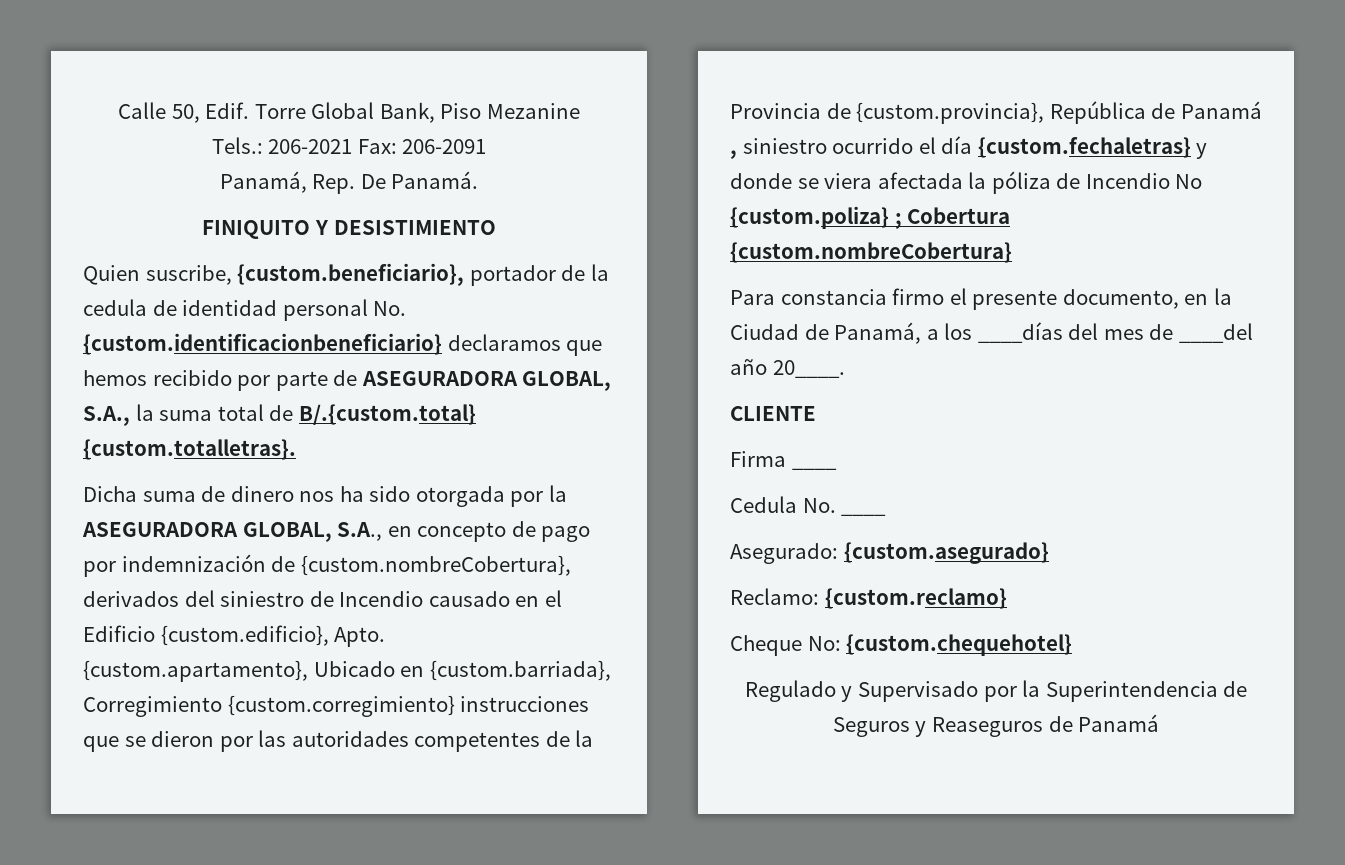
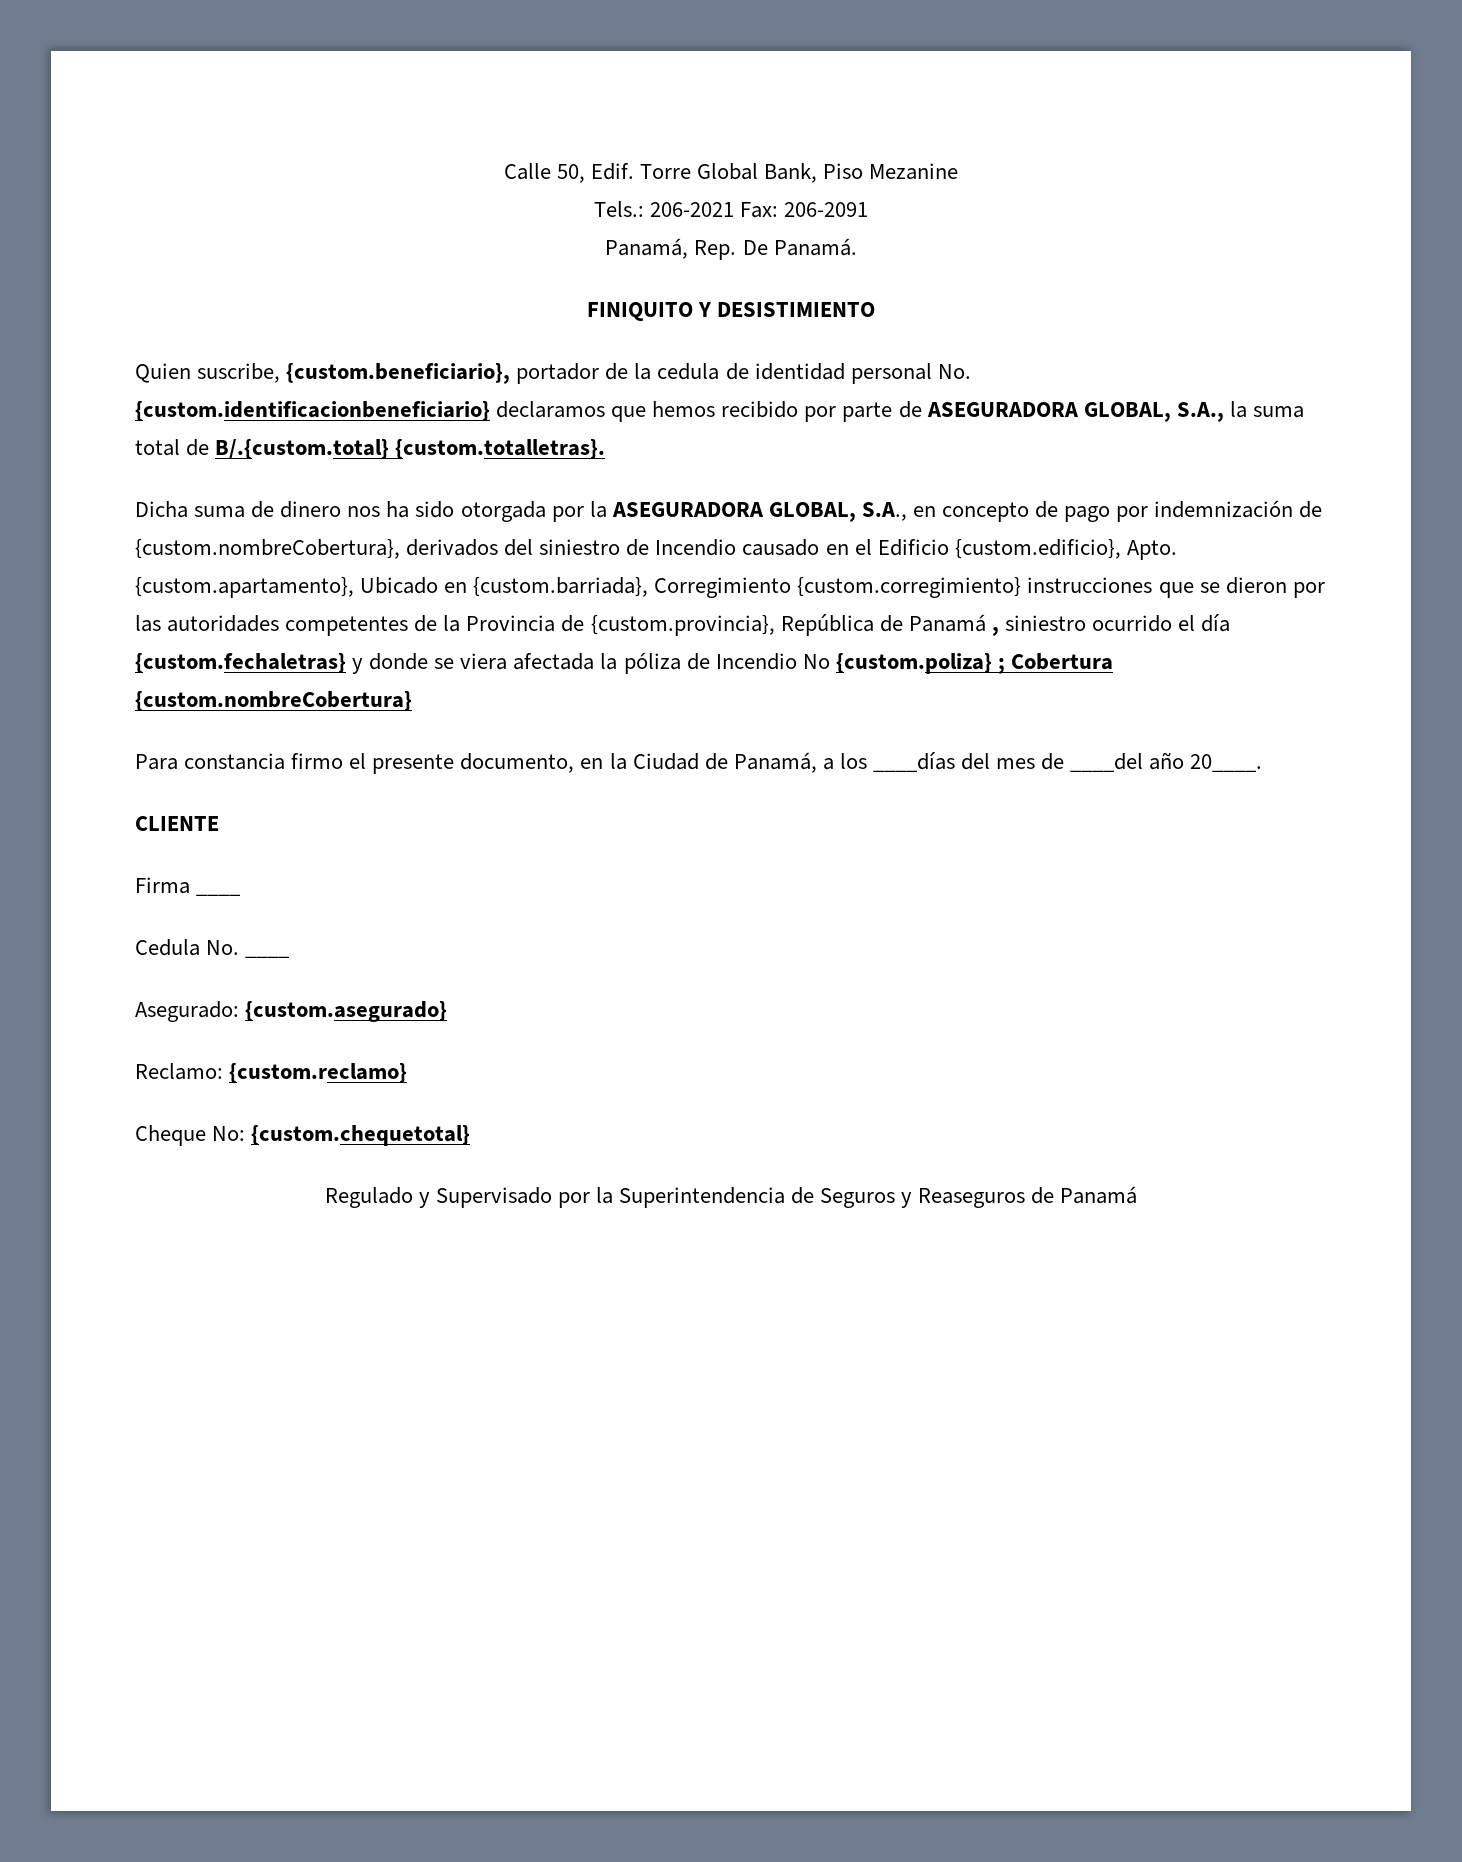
[846,634,1073,656] {custom.chequehotel} -> [251,1125,471,1146] {custom.chequetotal}

